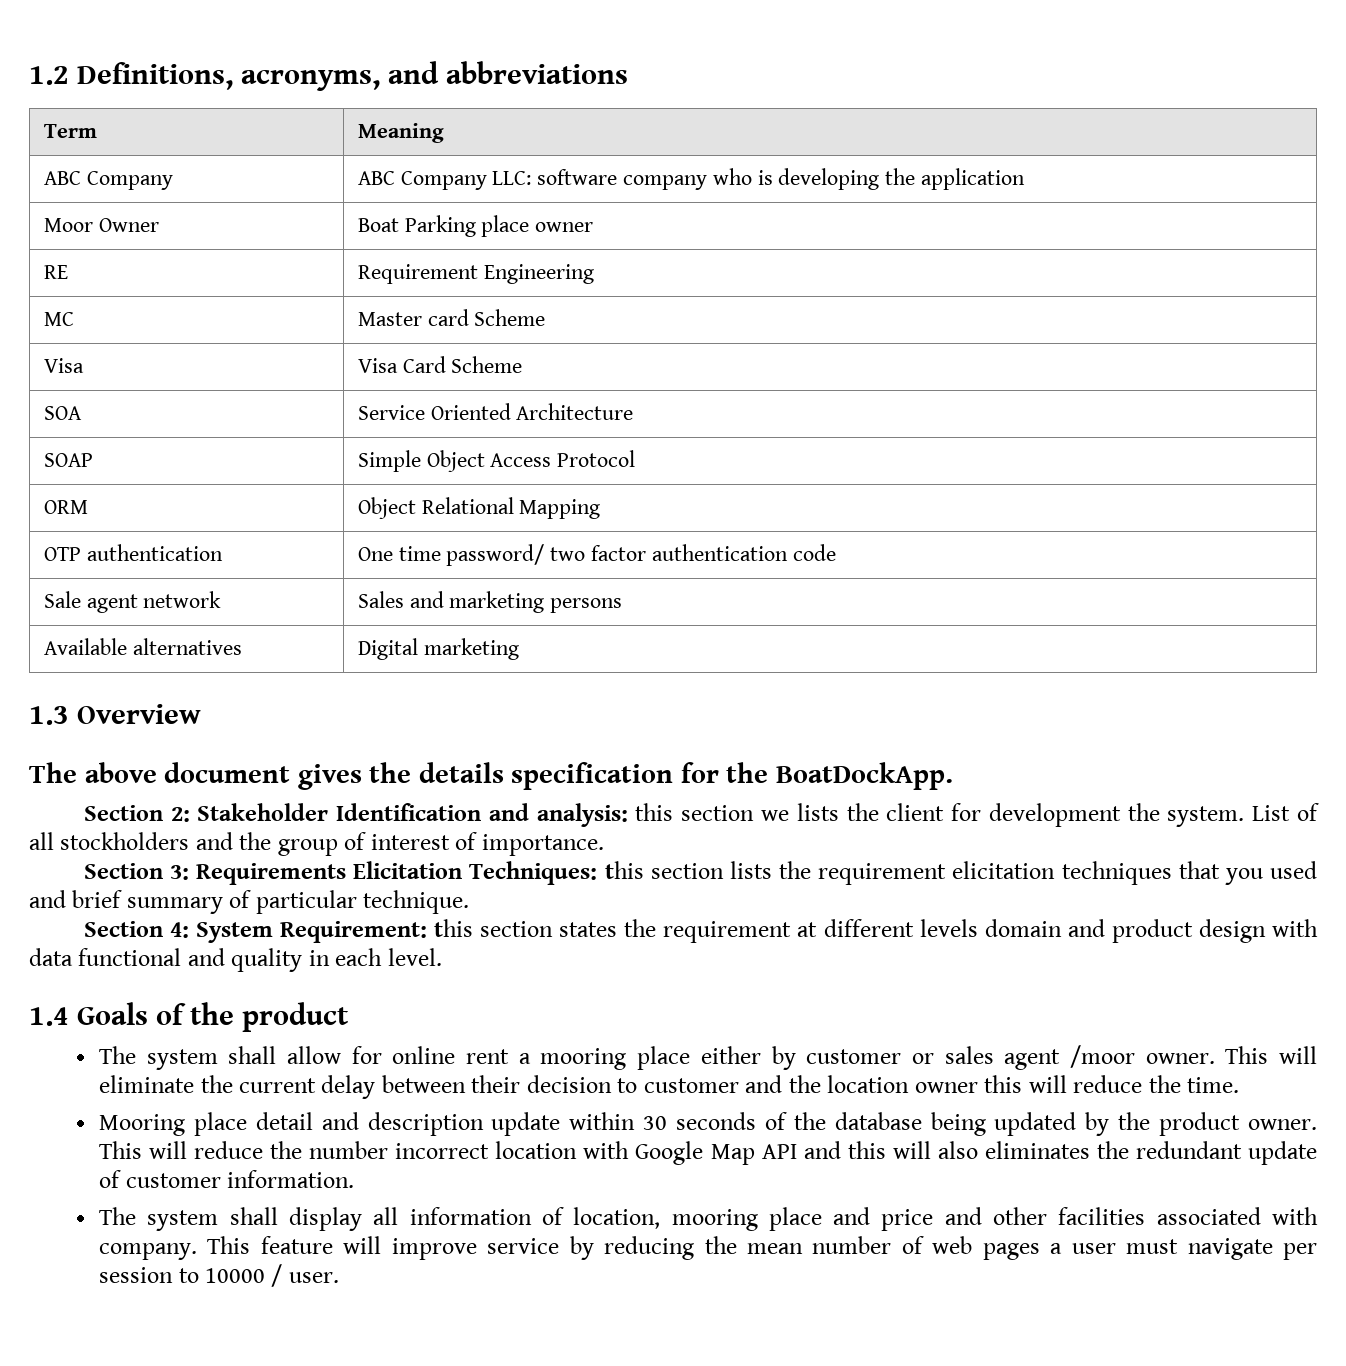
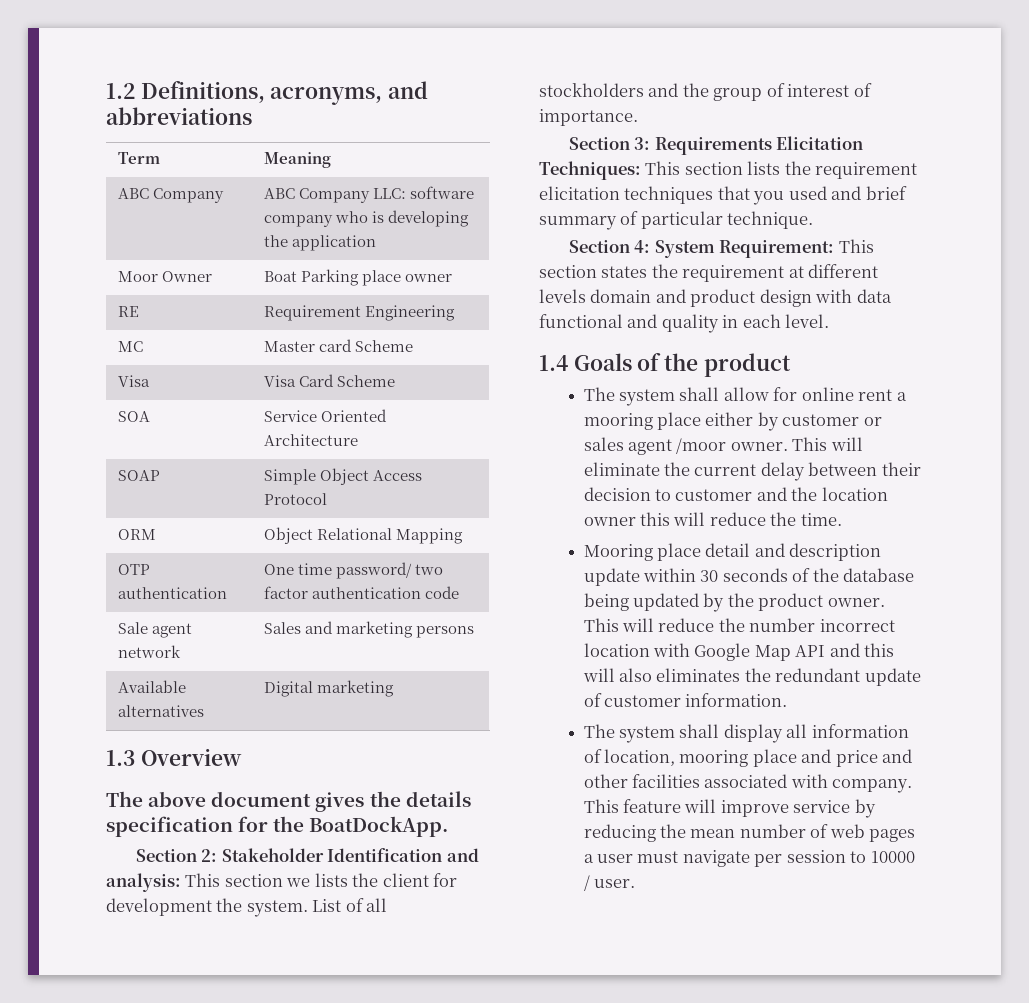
[635,803,674,821] this -> [185,873,221,887] This
[604,861,644,879] this -> [645,161,681,175] This
[434,919,474,937] this -> [838,239,874,253] This

